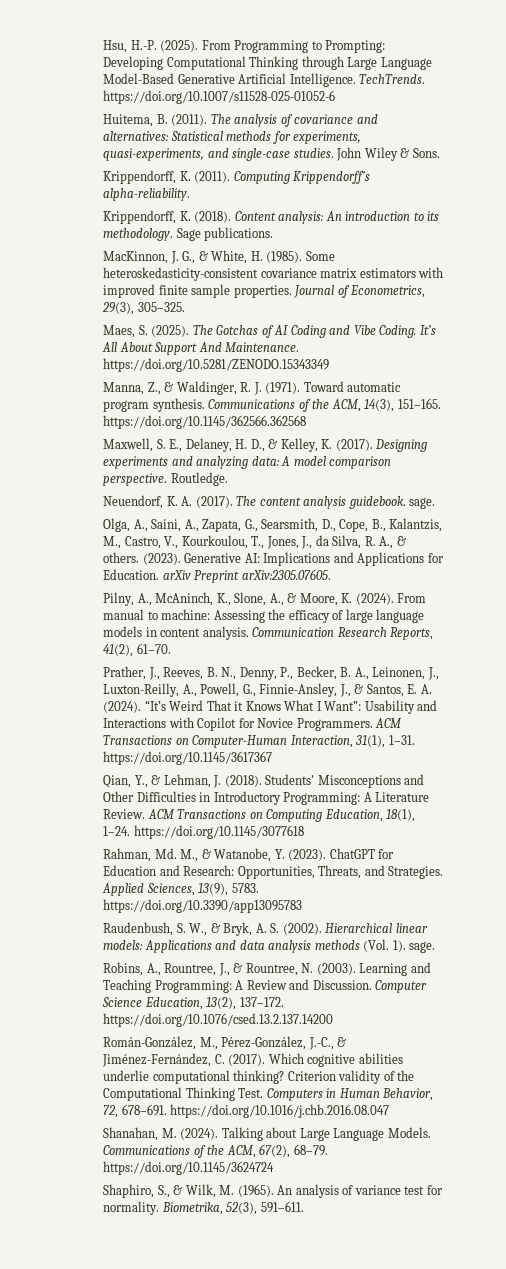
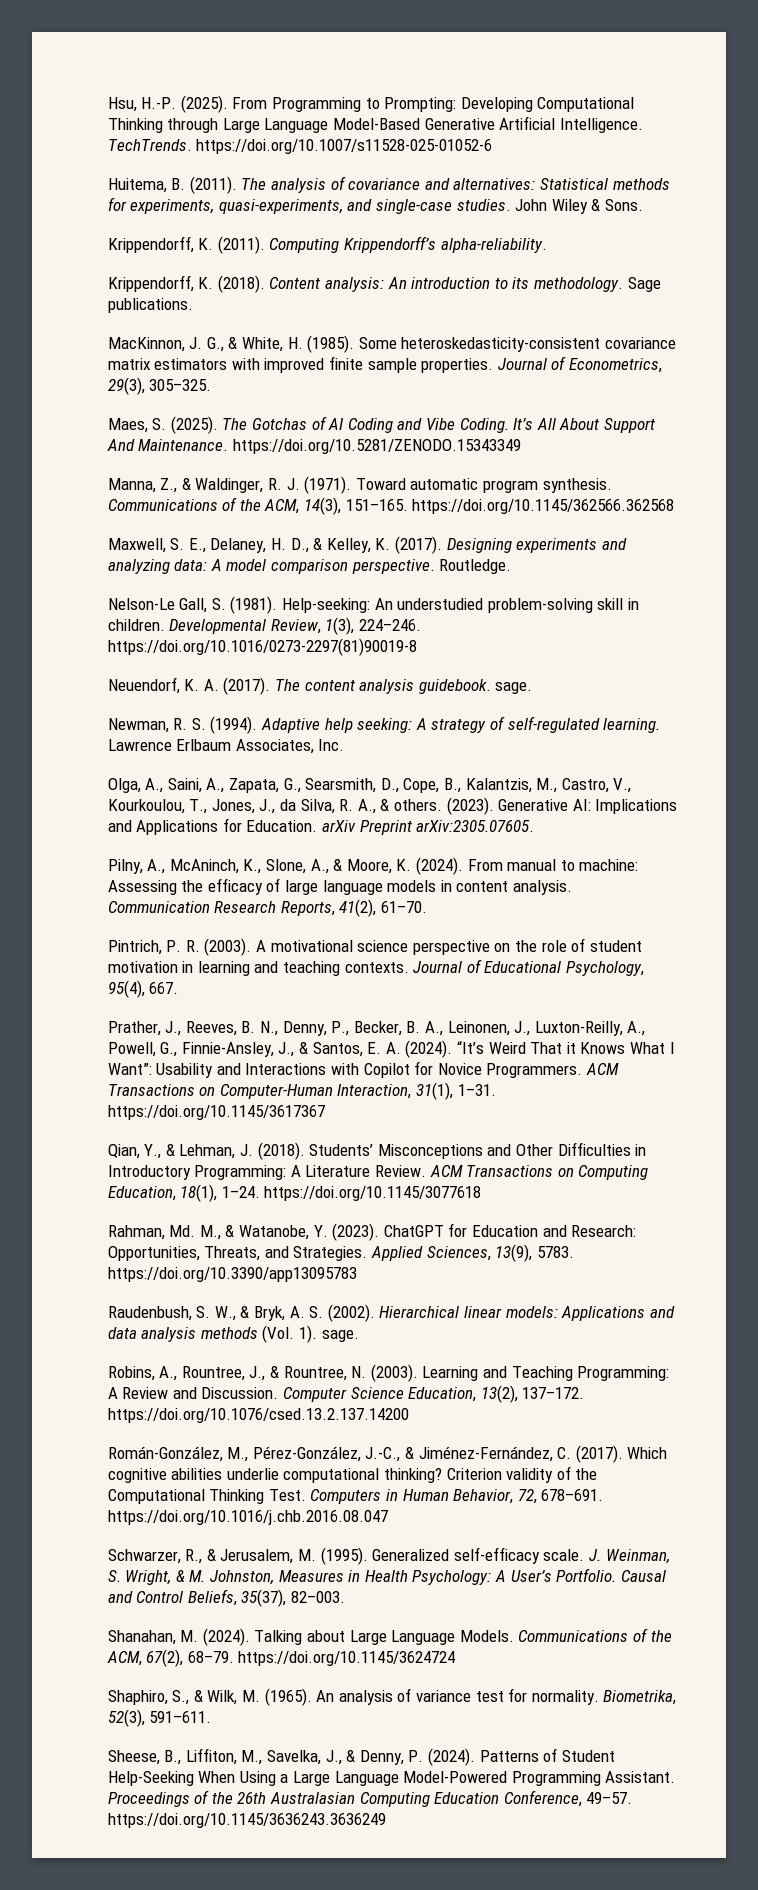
(228, 479) none -> [107,596,640,614] [107,617,422,635] [107,638,417,656] // Nelson-Le Gall, S. (1981). Help-seeking: An understudied problem-solving skill in children. Developmental Review, 1(3), 224–246. https://doi.org/10.1016/0273-2297(81)90019-8
(436, 503) none -> [107,716,661,734] [107,739,345,754] // Newman, R. S. (1994). Adaptive help seeking: A strategy of self-regulated learning. Lawrence Erlbaum Associates, Inc.
(171, 648) none -> [107,938,642,956] [107,959,645,976] [107,980,179,998] // Pintrich, P. R. (2003). A motivational science perspective on the role of student motivation in learning and teaching contexts. Journal of Educational Psychology, 95(4), 667.
(390, 1111) none -> [107,1547,670,1565] [107,1568,666,1585] [107,1589,346,1607] // Schwarzer, R., & Jerusalem, M. (1995). Generalized self-efficacy scale. J. Weinman, S. Wright, & M. Johnston, Measures in Health Psychology: A User’s Portfolio. Causal and Control Beliefs, 35(37), 82–003.
(304, 1207) none -> [107,1748,615,1766] [107,1771,676,1786] [107,1790,633,1807] [107,1813,386,1828] // Sheese, B., Liffiton, M., Savelka, J., & Denny, P. (2024). Patterns of Student Help-Seeking When Using a Large Language Model-Powered Programming Assistant. Proceedings of the 26th Australasian Computing Education Conference, 49–57. https://doi.org/10.1145/3636243.3636249

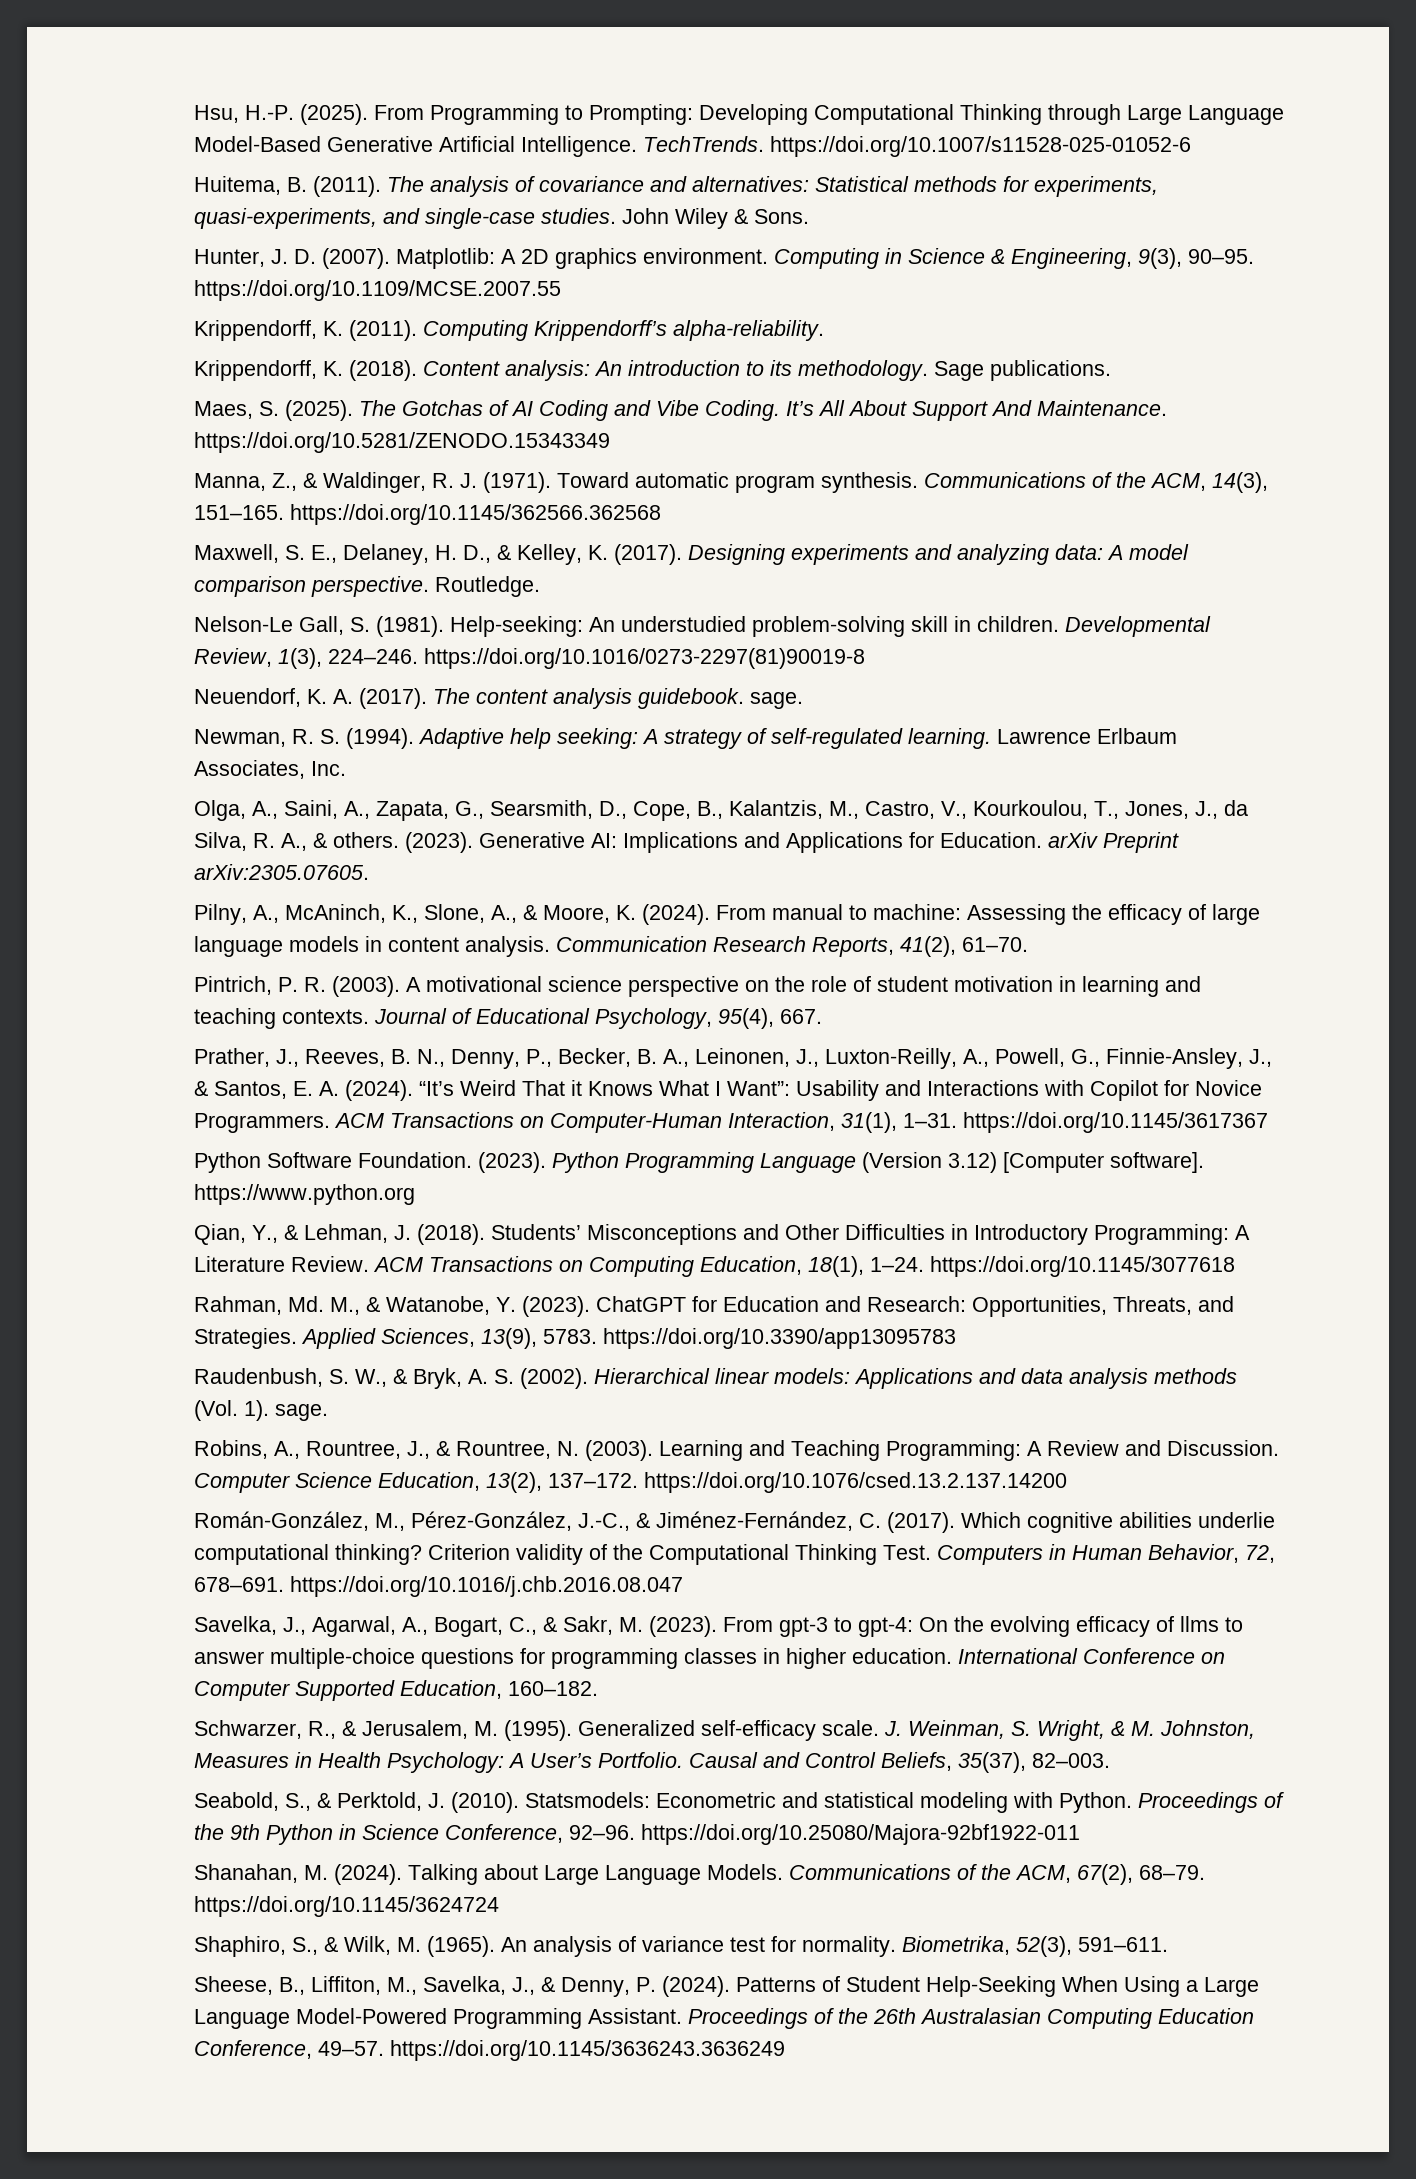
(644, 205) none -> [194,248,1255,269] [194,280,562,301] // Hunter, J. D. (2007). Matplotlib: A 2D graphics environment. Computing in Science & Engineering, 9(3), 90–95. https://doi.org/10.1109/MCSE.2007.55
[107,335,677,353] [107,356,663,373] [107,377,212,395] // MacKinnon, J. G., & White, H. (1985). Some heteroskedasticity-consistent covariance matrix estimators with improved finite sample properties. Journal of Econometrics, 29(3), 305–325. -> (1112, 370) none
(325, 1112) none -> [194,1152,1205,1173] [194,1184,416,1205] // Python Software Foundation. (2023). Python Programming Language (Version 3.12) [Computer software]. https://www.python.org
(388, 1517) none -> [194,1616,1244,1637] [194,1648,1226,1669] [194,1680,599,1701] // Savelka, J., Agarwal, A., Bogart, C., & Sakr, M. (2023). From gpt-3 to gpt-4: On the evolving efficacy of llms to answer multiple-choice questions for programming classes in higher education. International Conference on Computer Supported Education, 160–182.
(346, 1597) none -> [194,1792,1285,1813] [194,1824,1081,1845] // Seabold, S., & Perktold, J. (2010). Statsmodels: Econometric and statistical modeling with Python. Proceedings of the 9th Python in Science Conference, 92–96. https://doi.org/10.25080/Majora-92bf1922-011

